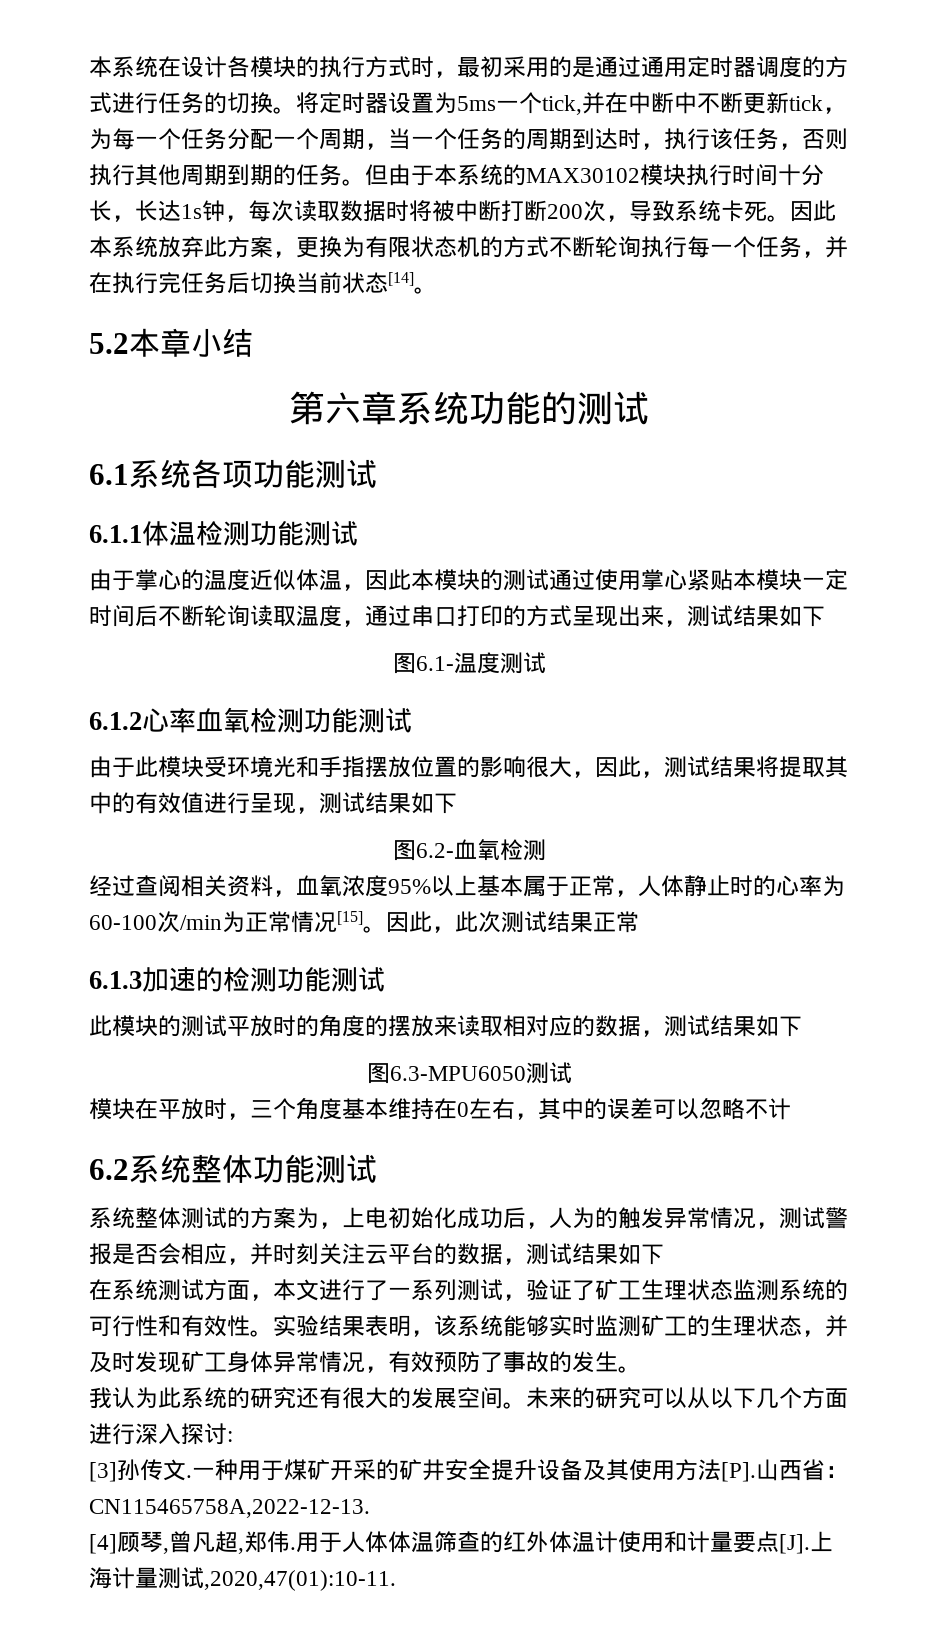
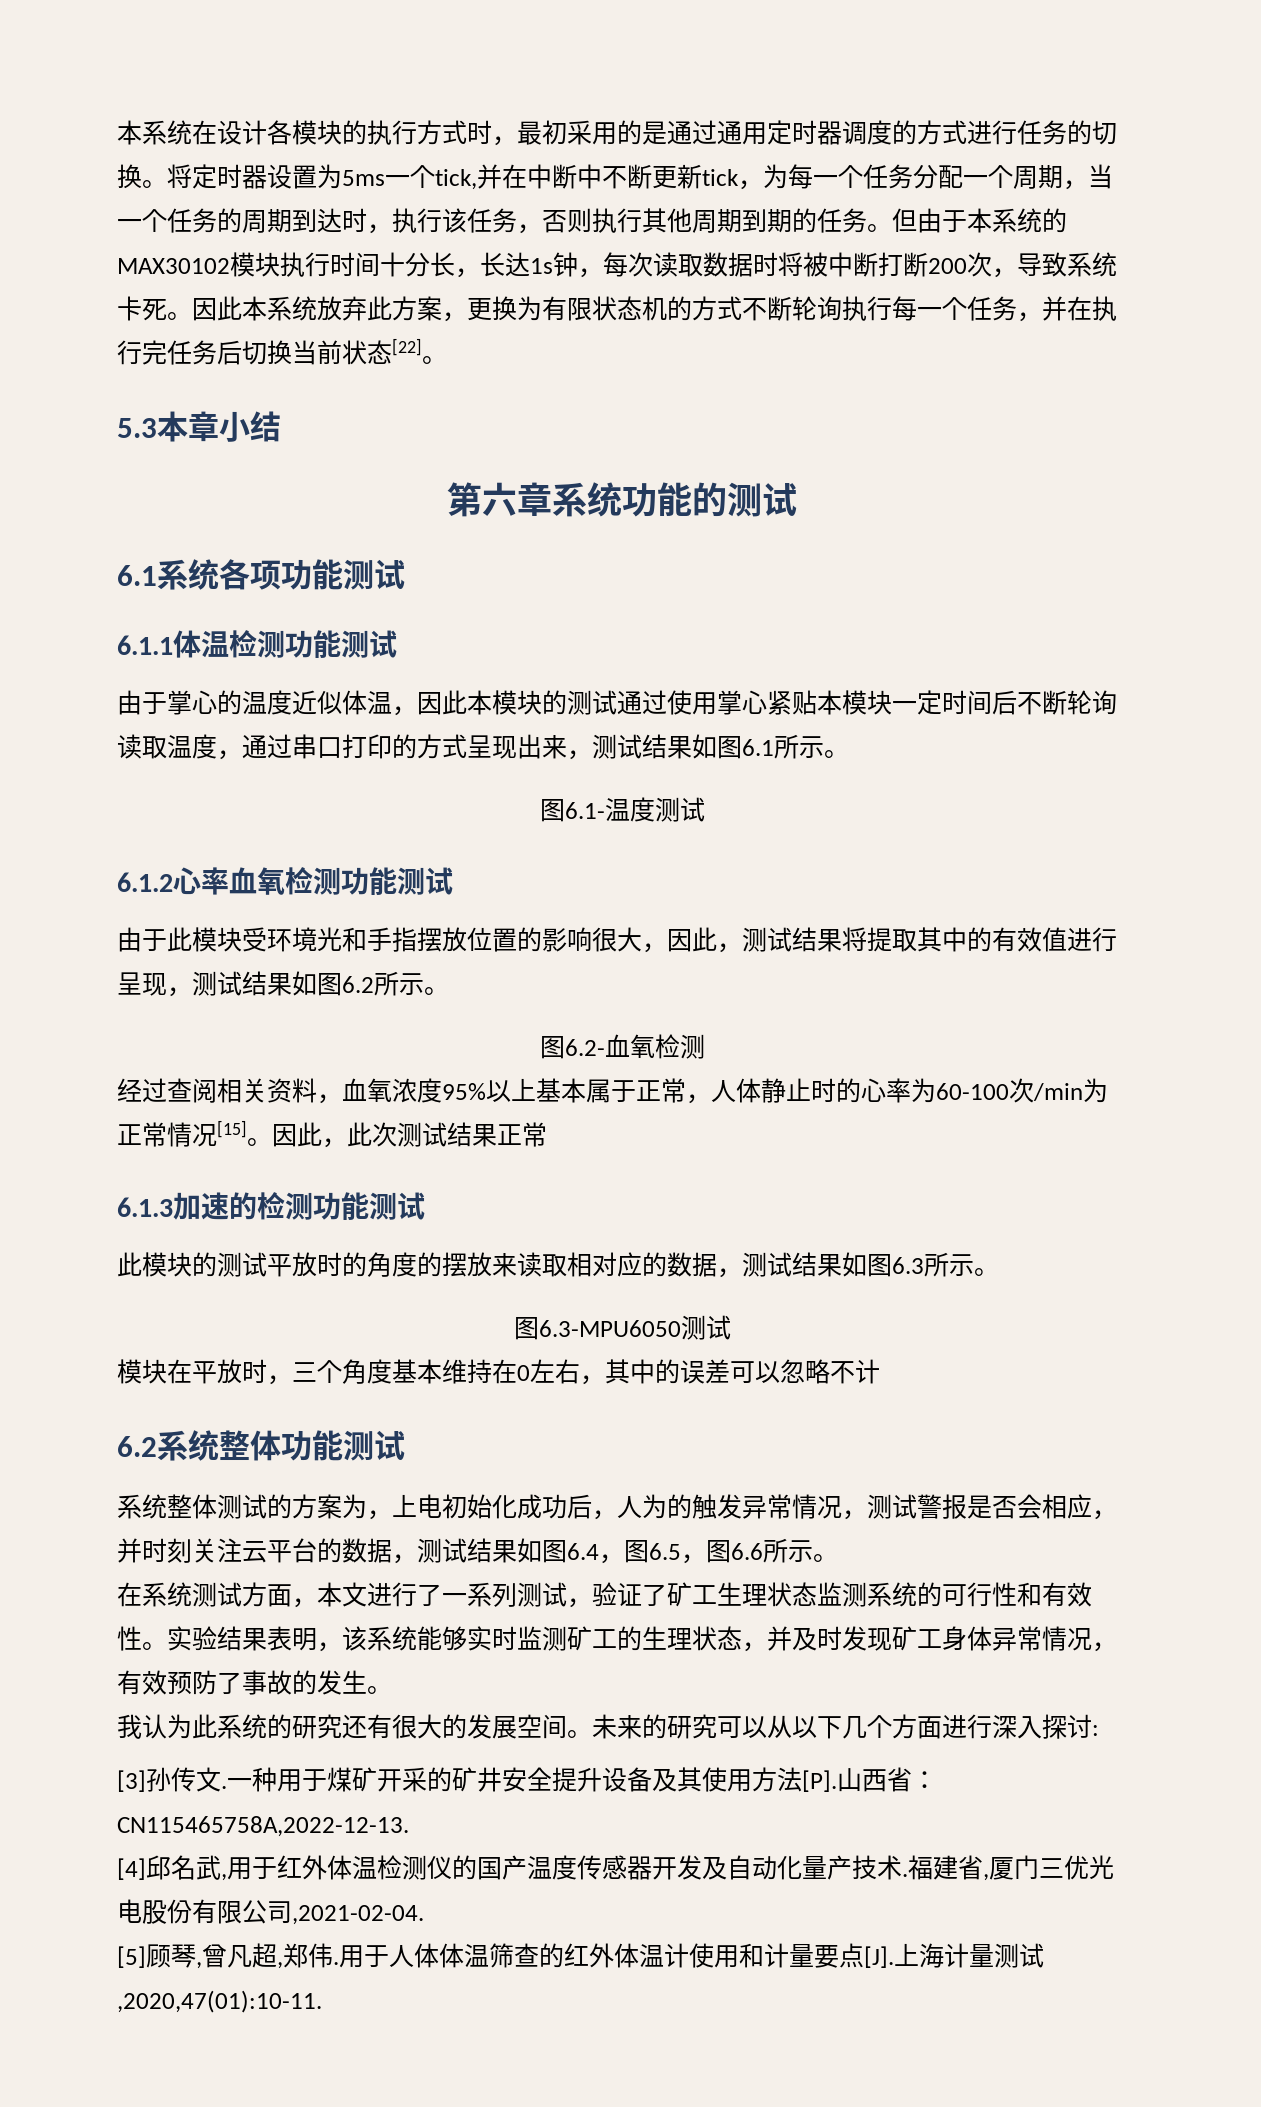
[388,272,414,286] [414,287,437,294] [89,333,129,354] [14]。 // 5.2 -> [392,338,422,356] [422,356,447,364] [117,418,157,438] [22]。 // 5.3
[802,606,825,627] 下 -> [717,734,849,759] 图6.1所示。
[434,793,457,814] 下 -> [317,971,449,996] 图6.2所示。
[779,1016,802,1037] 下 -> [867,1252,999,1277] 图6.3所示。
[641,1244,664,1265] 下 -> [542,1538,838,1564] 图6.4，图6.5，图6.6所示。
(117, 1544) none -> [146,1855,1114,1881] [117,1899,424,1925] [117,1946,146,1968] 邱名武,用于红外体温检测仪的国产温度传感器开发及自动化量产技术.福建省,厦门三优光电股份有限公司,2021-02-04. // [5]

